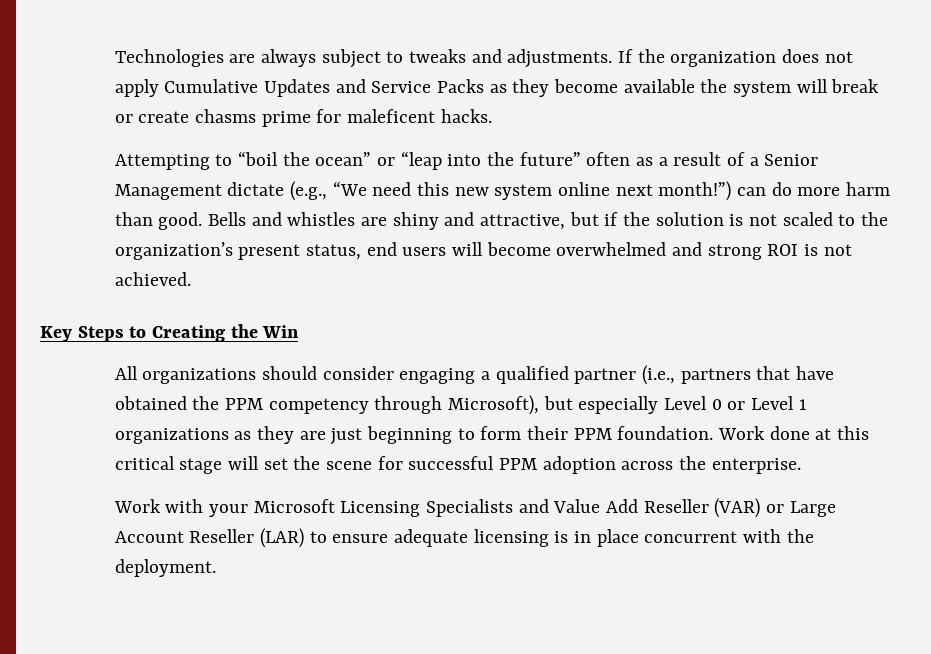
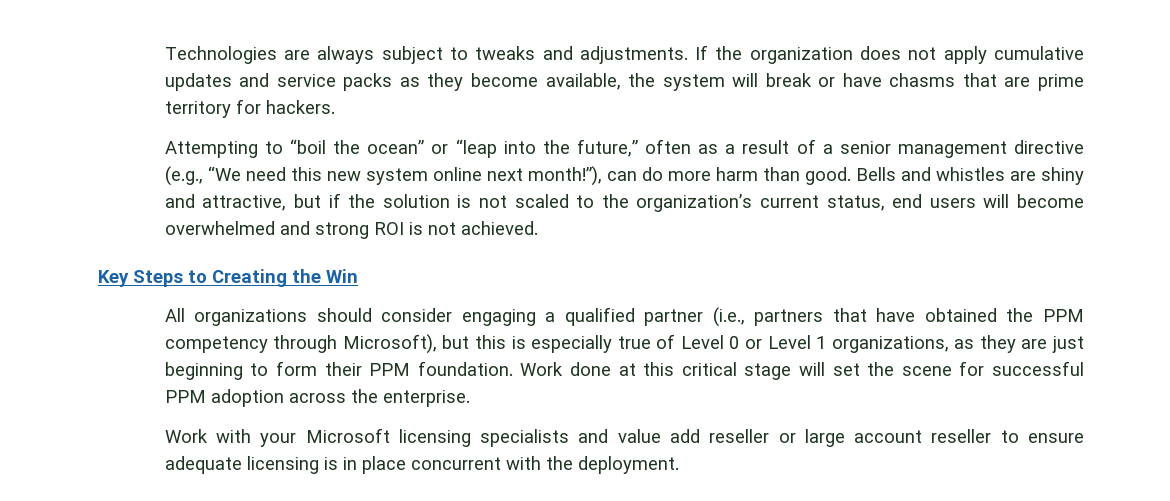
[164,79,485,97] Cumulative Updates and Service Packs -> [993,46,1084,60] [164,73,393,91] cumulative updates and service packs
[623,79,695,93] available -> [545,73,621,90] available,
[138,109,492,127] create chasms prime for maleficent hacks. -> [842,73,1085,91] [164,99,335,118] have chasms that are prime territory for hackers.
[519,152,581,166] future” -> [576,139,638,157] future,”
[764,154,819,166] [114,182,285,200] Senior Management dictate -> [839,140,1084,158] senior management directive
[658,181,732,201] month!”) -> [527,166,602,186] month!”),
[238,244,301,260] present -> [759,195,819,208] current
[578,396,659,414] especially -> [475,334,676,353] this is especially true of
[114,428,229,444] organizations -> [831,336,949,353] organizations,
[340,498,836,518] [114,528,304,548] Licensing Specialists and Value Add Reseller (VAR) or Large Account Reseller (LAR) -> [398,429,992,447] licensing specialists and value add reseller or large account reseller

